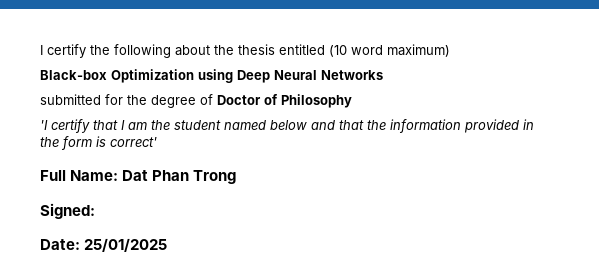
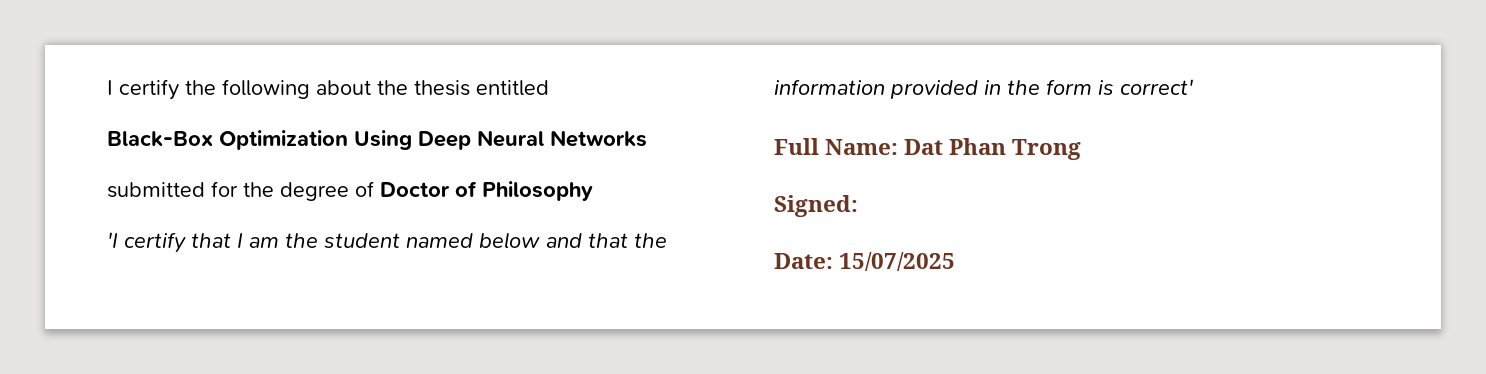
[329,44,450,57] [40,69,233,83] (10 word maximum) // Black-box Optimization using -> [107,130,412,150] // Black-Box Optimization Using
[84,238,168,252] 25/01/2025 -> [839,252,956,271] 15/07/2025

